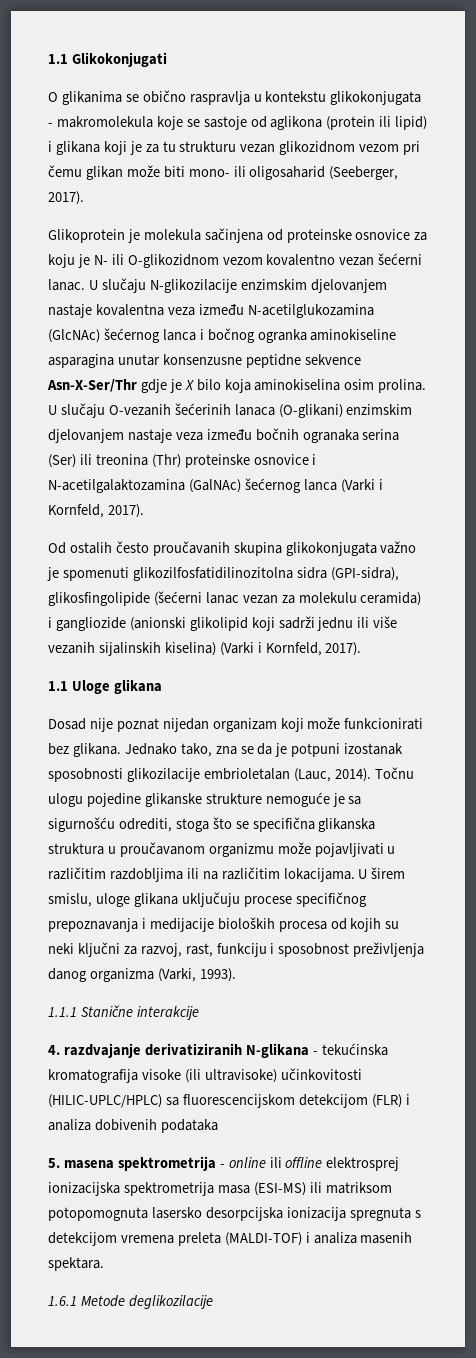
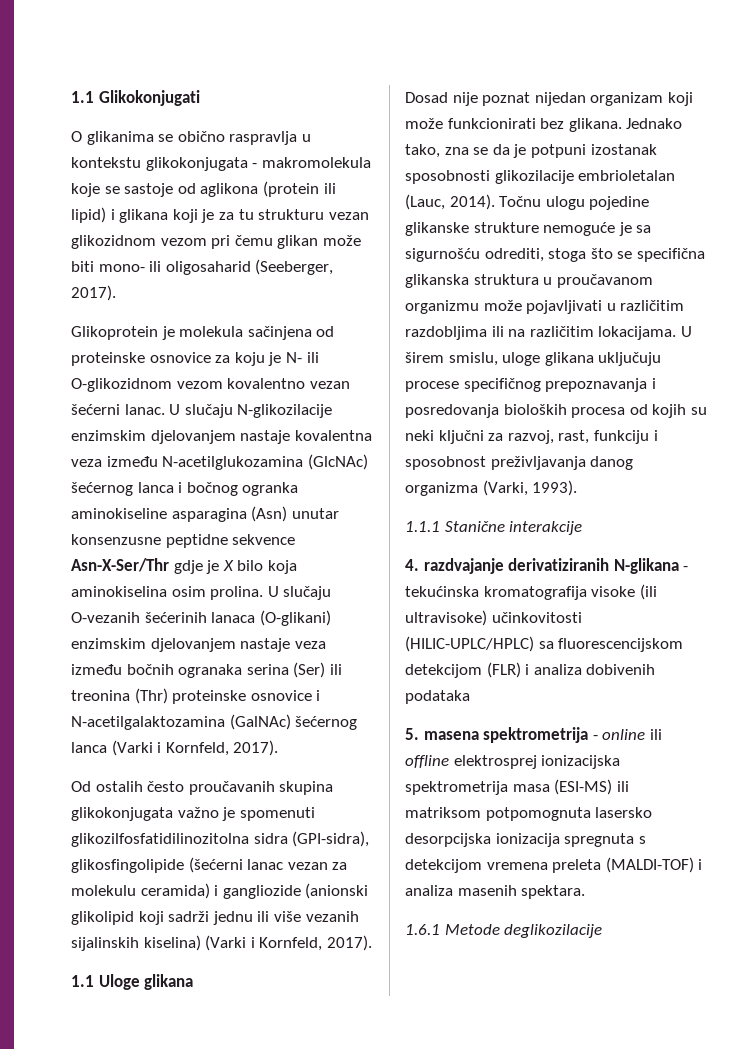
(114, 361) none -> [251,506,288,522] (Asn)
[149,918,214,932] medijacije -> [405,404,499,418] posredovanja
[353,942,425,957] preživljenja -> [490,456,586,470] preživljavanja
[48,1207,148,1221] potopomognuta -> [485,807,591,821] potpomognuta

